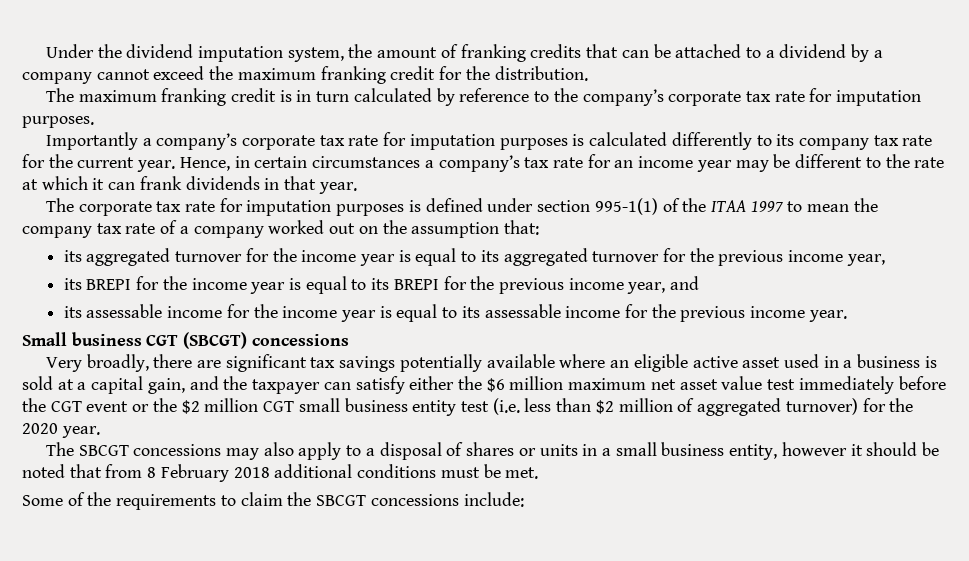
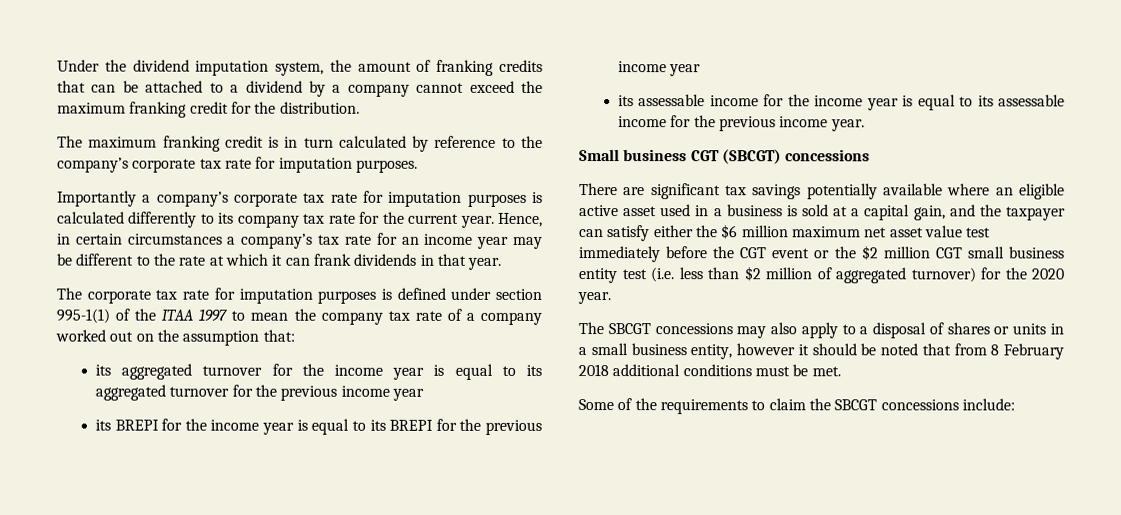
[846,254,885,266] year, -> [391,388,424,401] year
[627,276,700,294] year, and -> [669,64,702,77] year
[45,354,193,372] Very broadly, there -> [579,183,618,196] There

